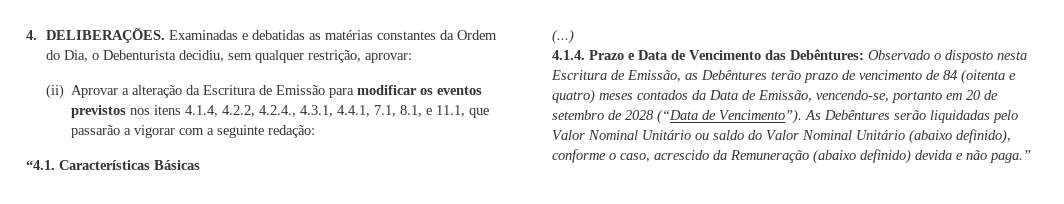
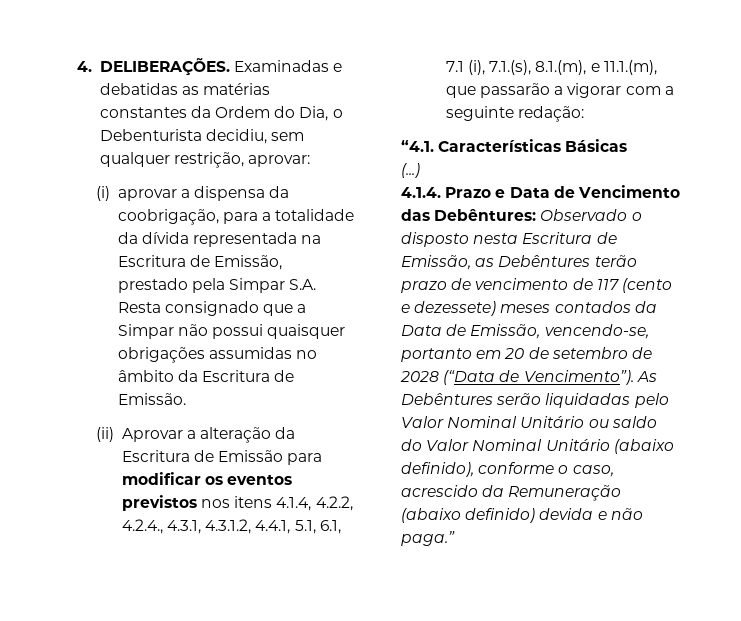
(412, 58) none -> [96,186,290,201] [117,209,355,225] [117,232,322,247] [117,255,283,270] [117,278,317,293] [117,301,307,316] [117,324,346,339] [117,347,318,363] [117,370,295,382] [117,393,186,405] // (i) aprovar a dispensa da coobrigação, para a totalidade da dívida representada na Escritura de Emissão, prestado pela Simpar S.A. Resta consignado que a Simpar não possui quaisquer obrigações assumidas no âmbito da Escritura de Emissão.
[336,105,465,117] 4.4.1, 7.1, 8.1, e 11.1, -> [205,519,341,534] [445,60,657,75] 4.3.1.2, 4.4.1, 5.1, 6.1, 7.1 (i), 7.1.(s), 8.1.(m), e 11.1.(m),
[943,69,1016,84] [552,89,595,104] 84 (oitenta e quatro) -> [596,278,672,293] [401,301,497,316] 117 (cento e dezessete)

